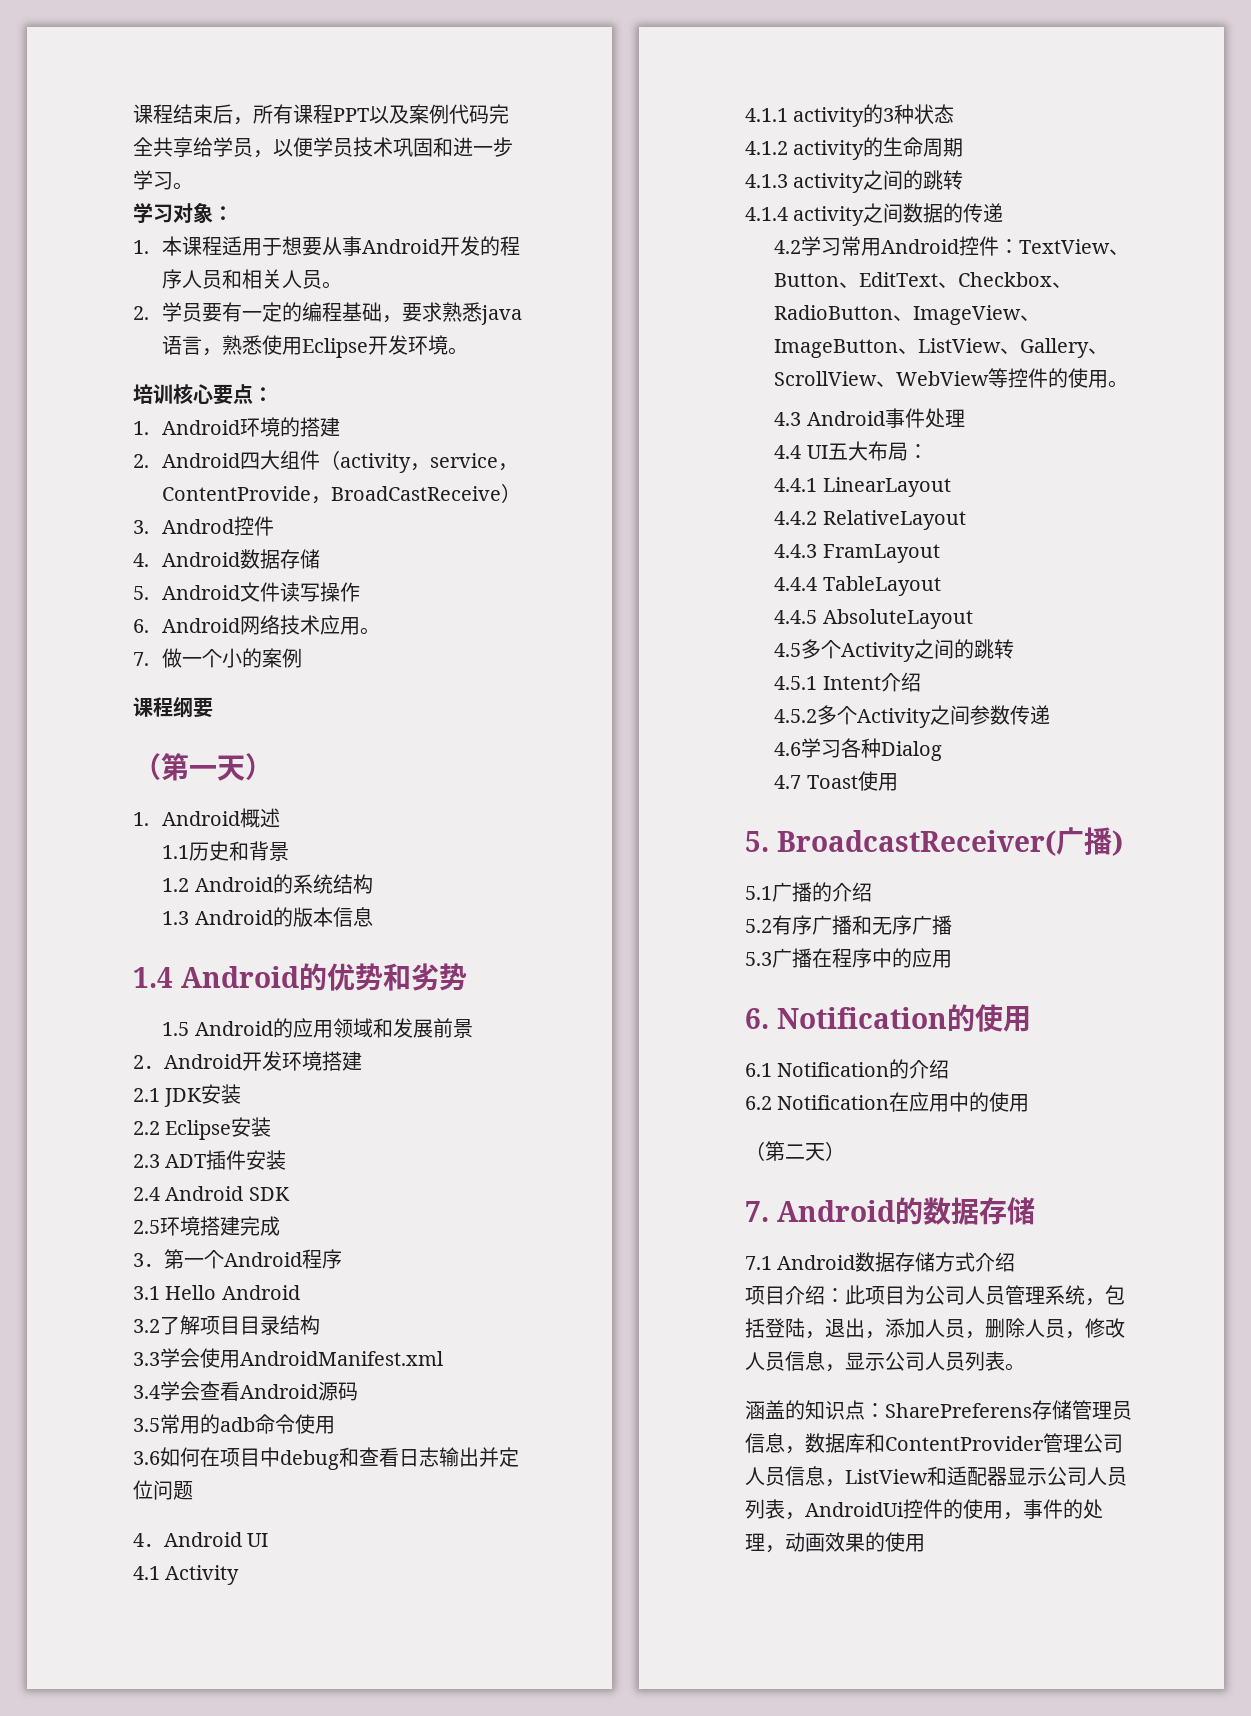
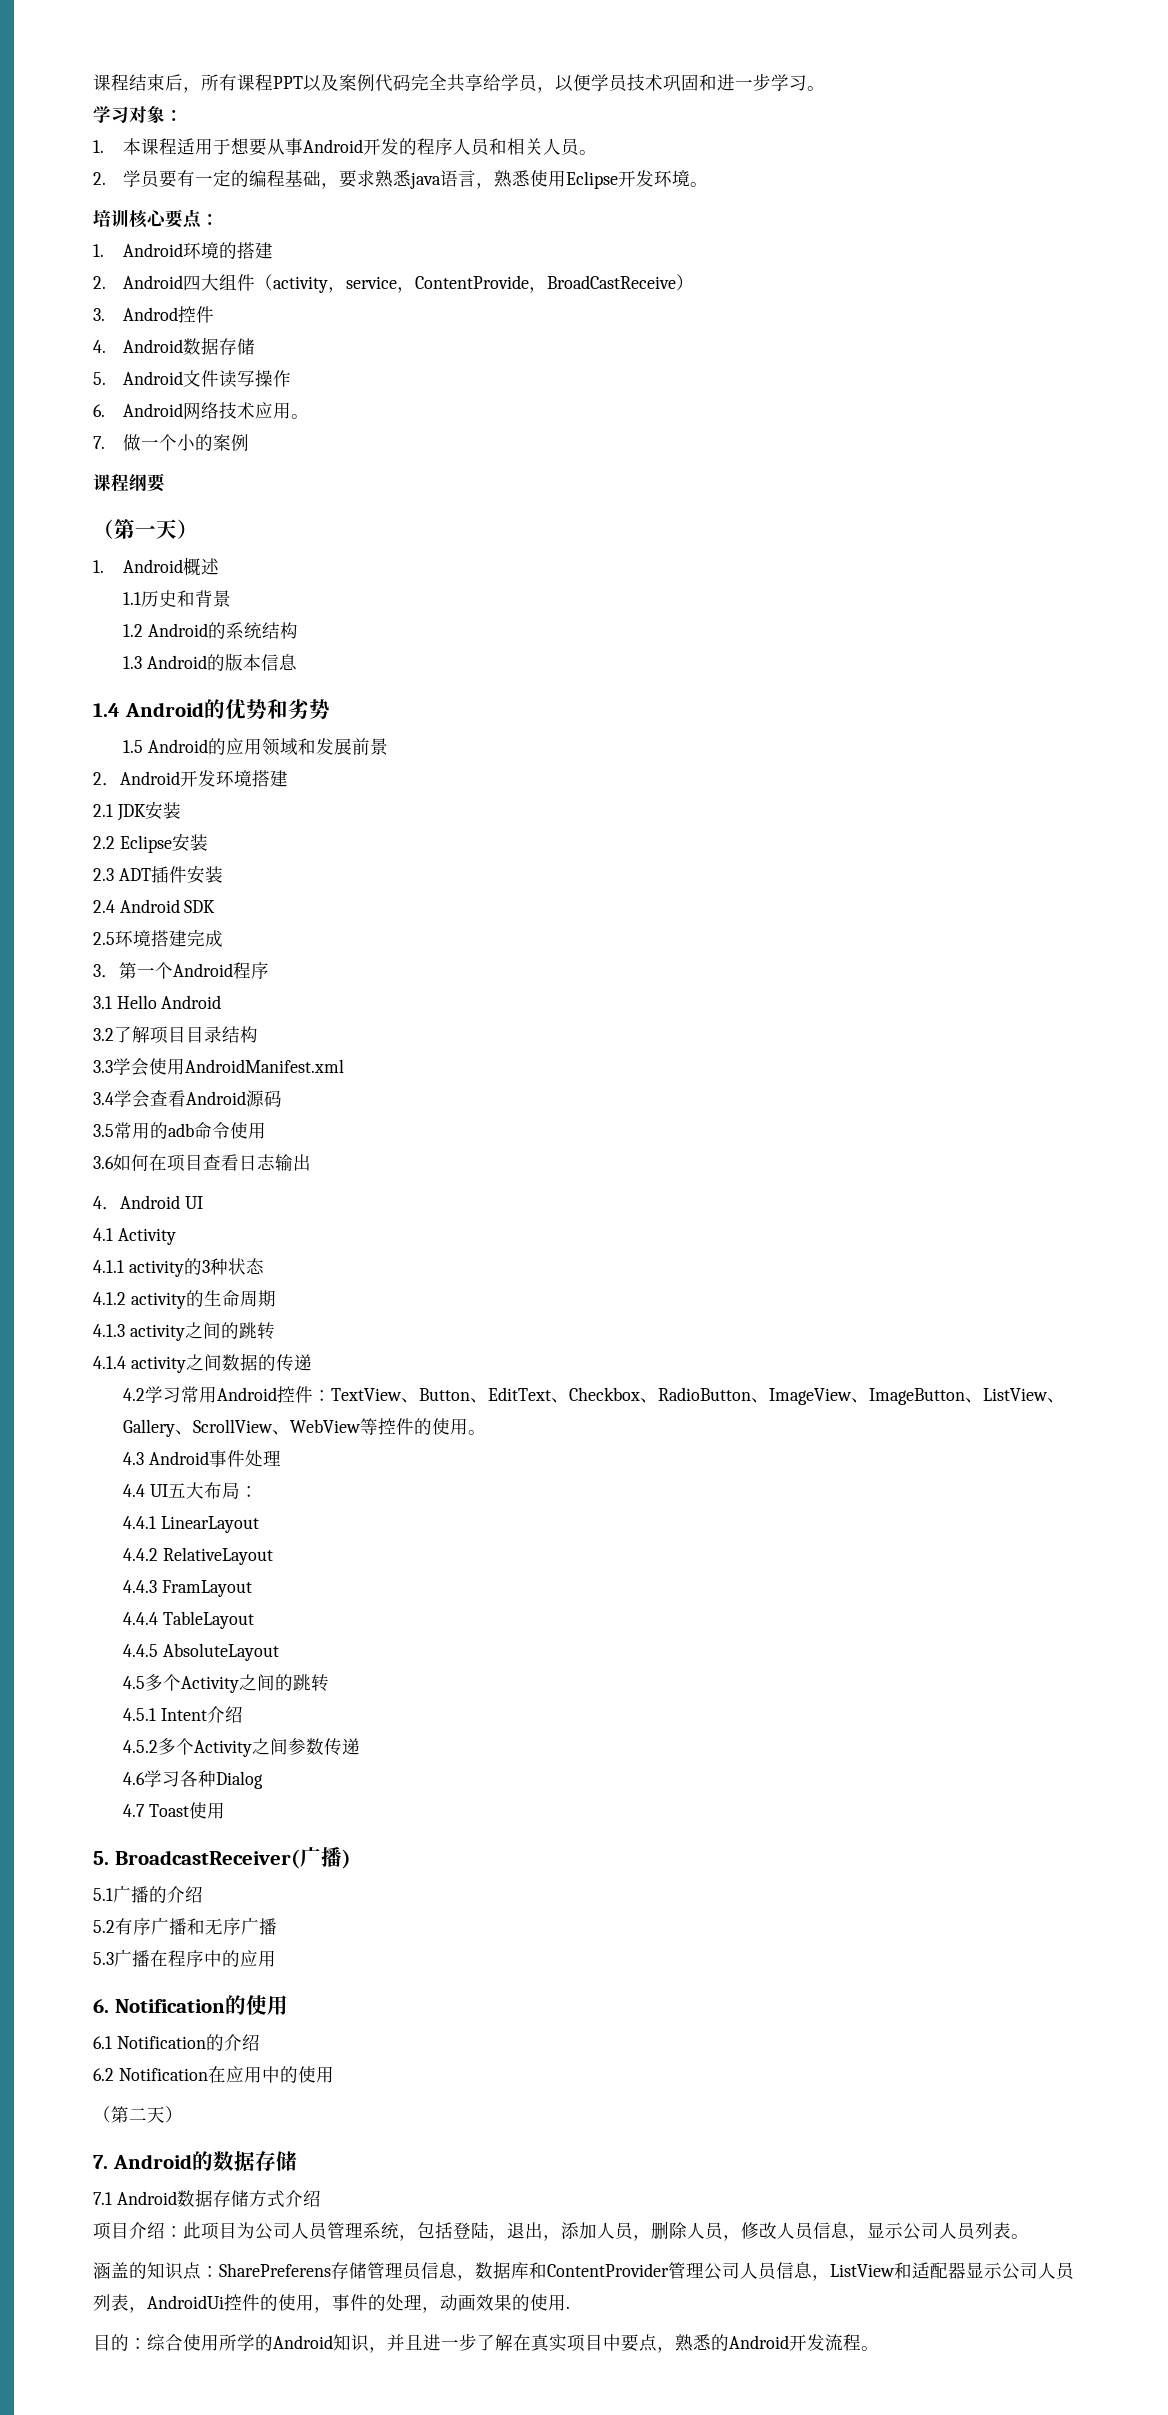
[260,1447,359,1470] 中debug和 -> (203, 1162) none
[479,1447,519,1467] [133,1480,193,1500] 并定位问题 -> (311, 1162) none
(925, 1543) none -> [566,2306,570,2309] [93,2333,879,2353] . // 目的：综合使用所学的Android知识，并且进一步了解在真实项目中要点，熟悉的Android开发流程。

